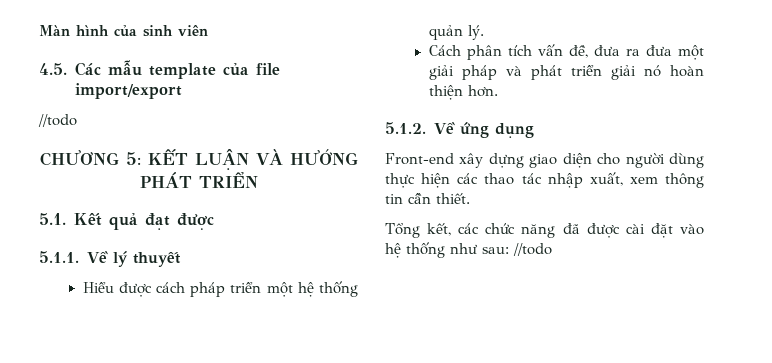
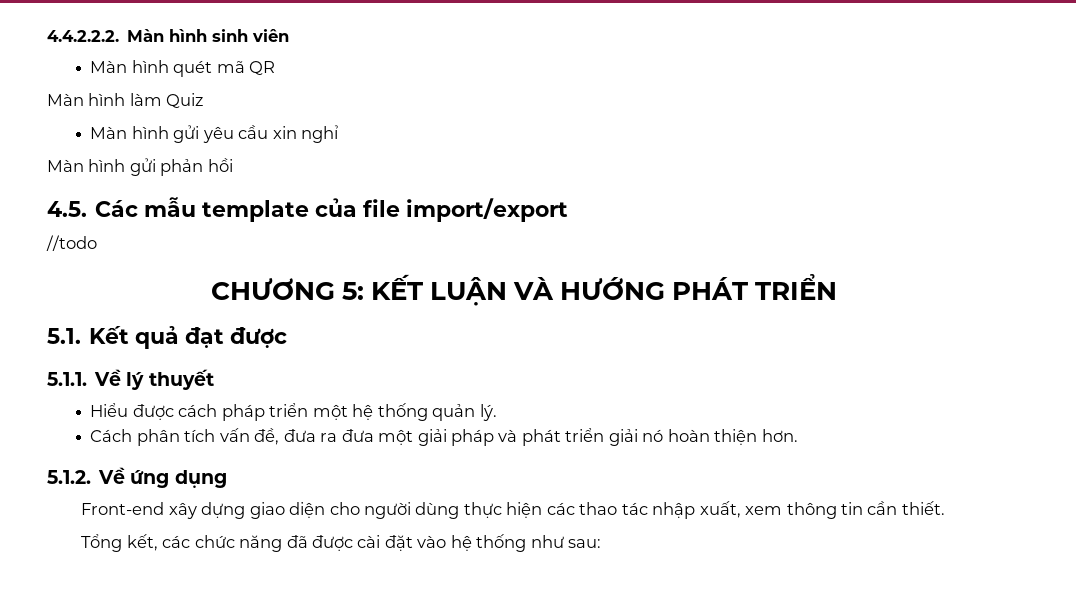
[39,25,137,37] Màn hình của -> [47,29,208,42] 4.4.2.2.2. Màn hình
(208, 30) none -> [90,60,276,77] [47,93,204,108] [90,125,339,143] [47,158,233,176] // Màn hình quét mã QR // Màn hình làm Quiz // Màn hình gửi yêu cầu xin nghỉ // Màn hình gửi phản hồi
[513,243,552,256] //todo -> (602, 543) none

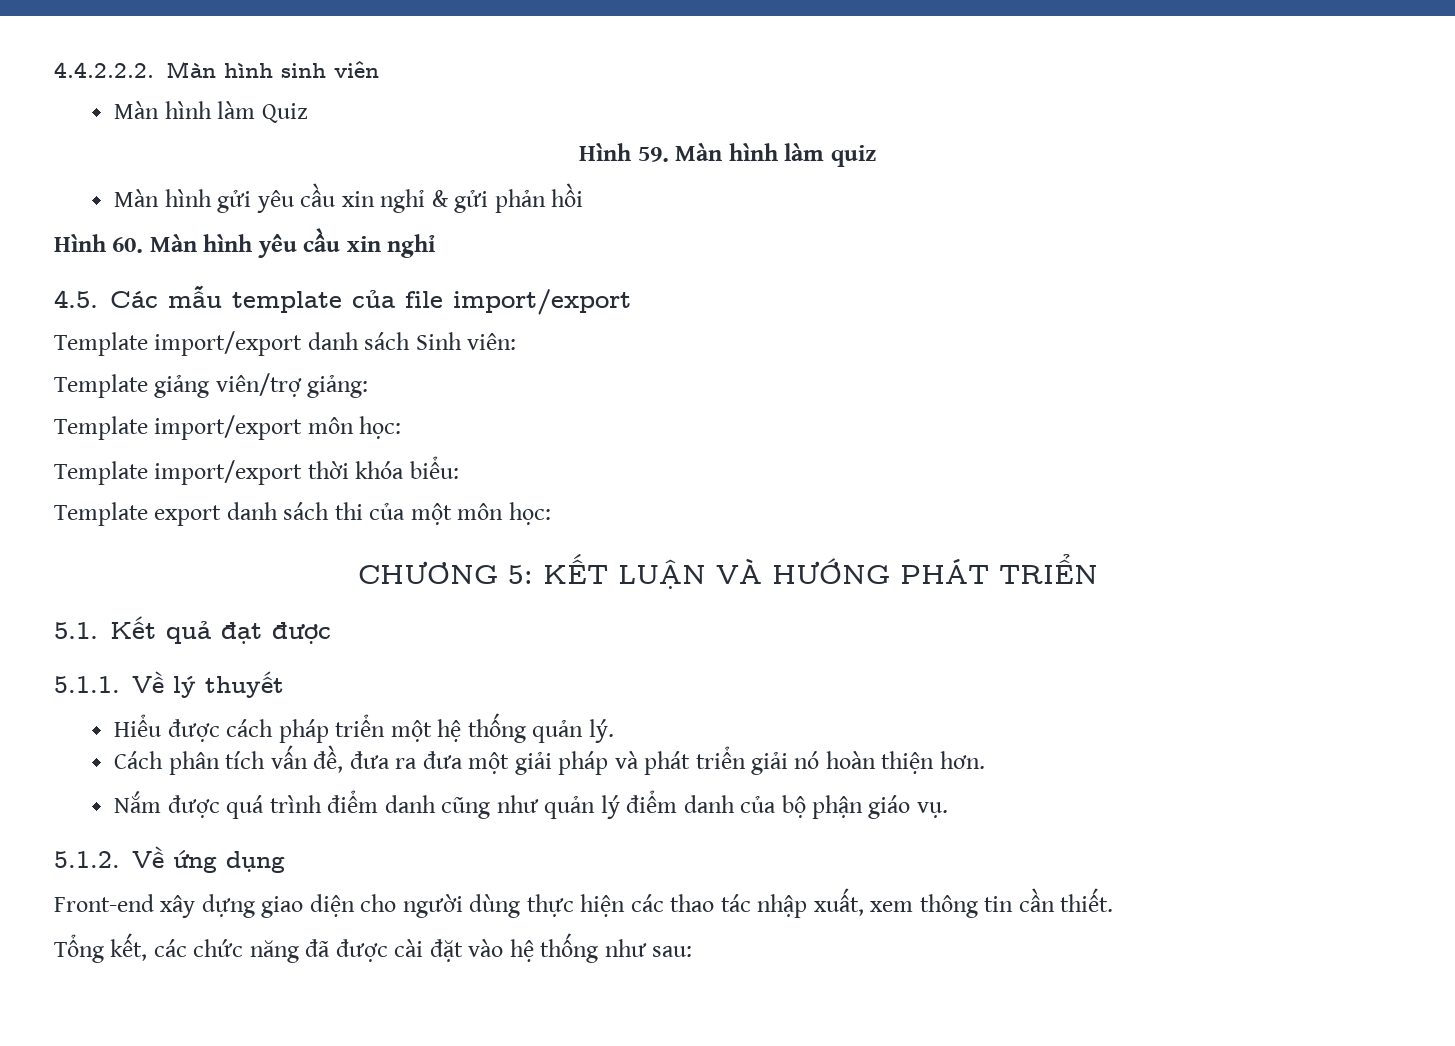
[173,60,276,77] [47,93,204,108] quét mã QR // Màn hình làm Quiz -> [217,101,308,123] [579,143,876,167] làm Quiz // Hình 59. Màn hình làm quiz
[47,159,126,172] // Màn hình -> [431,190,449,207] &
(233, 165) none -> [54,228,436,258] // Hình 60. Màn hình yêu cầu xin nghỉ
[46,235,97,251] //todo -> [54,331,517,356] [54,373,369,398] [54,415,402,440] [54,456,459,485] [54,502,551,526] Template import/export danh sách Sinh viên: // Template giảng viên/trợ giảng: // Template import/export môn học: // Template import/export thời khóa biểu: // Template export danh sách thi của một môn học:
(798, 435) none -> [114,790,948,819] // Nắm được quá trình điểm danh cũng như quản lý điểm danh của bộ phận giáo vụ.

